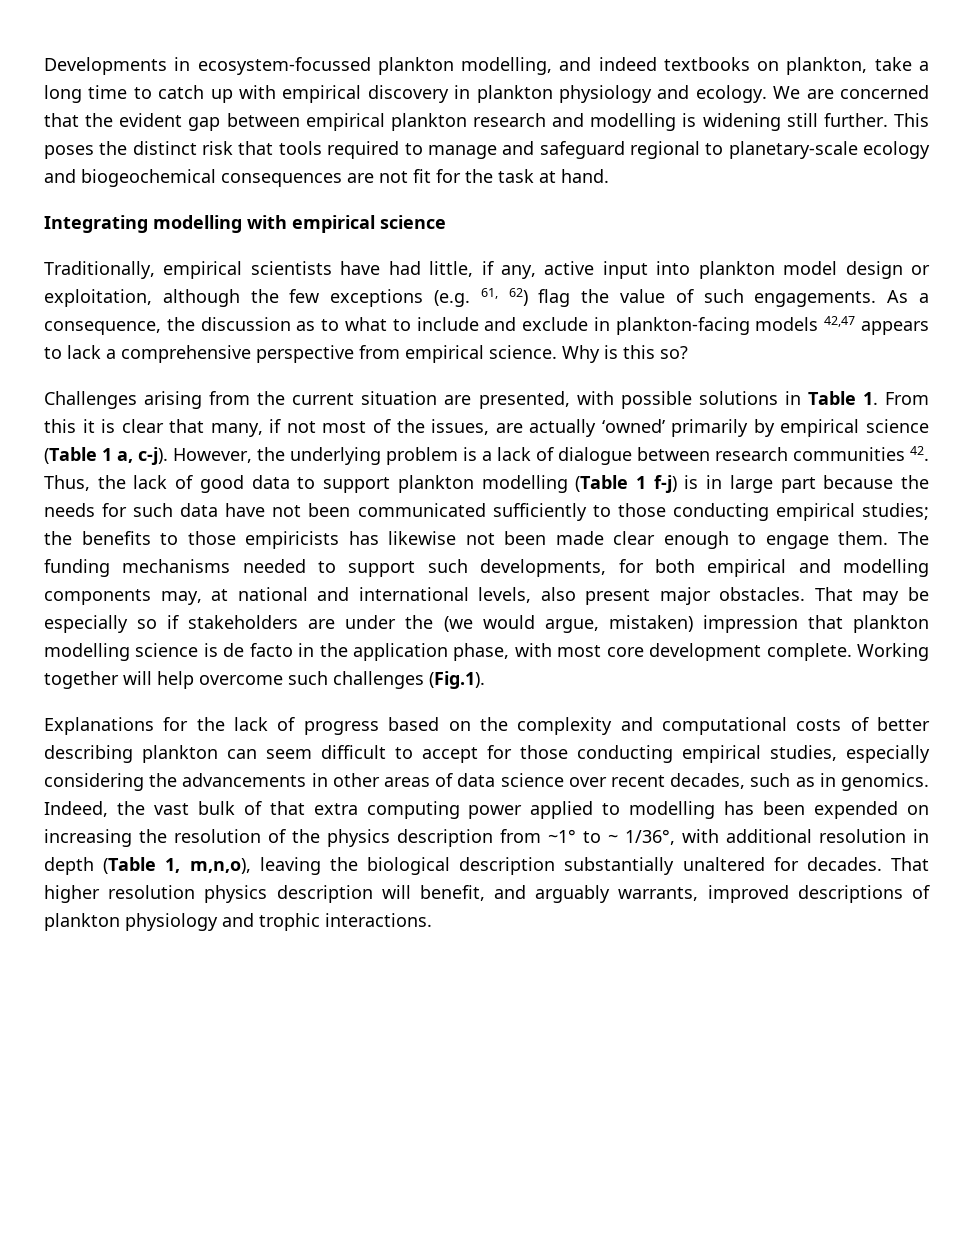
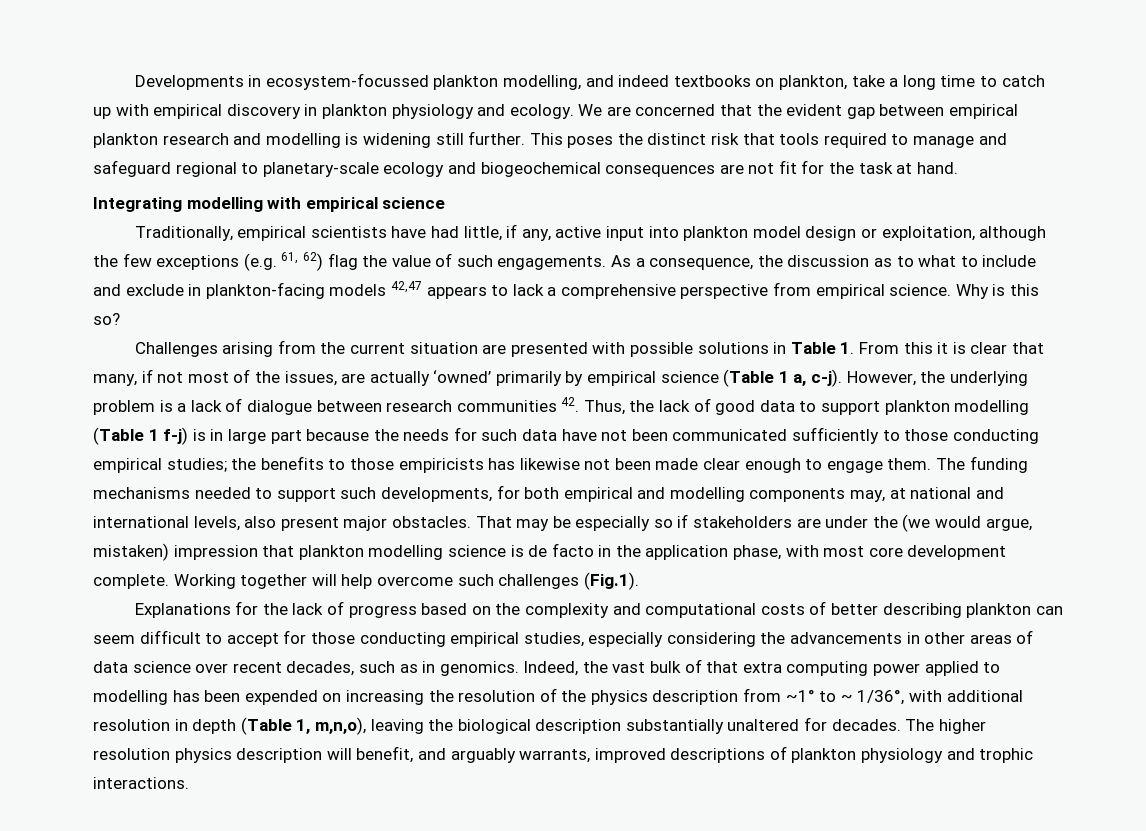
[478,391,570,409] presented, -> [510,342,588,357] presented
[890,857,929,871] That -> [905,719,935,731] The

